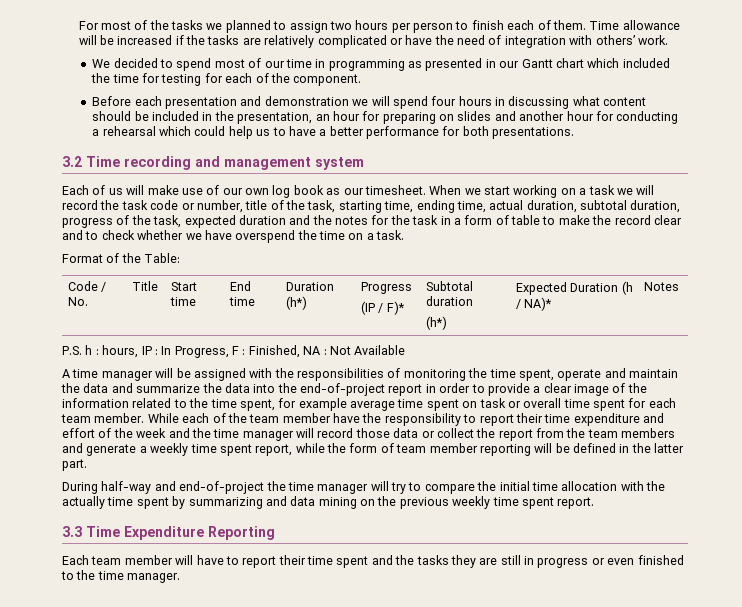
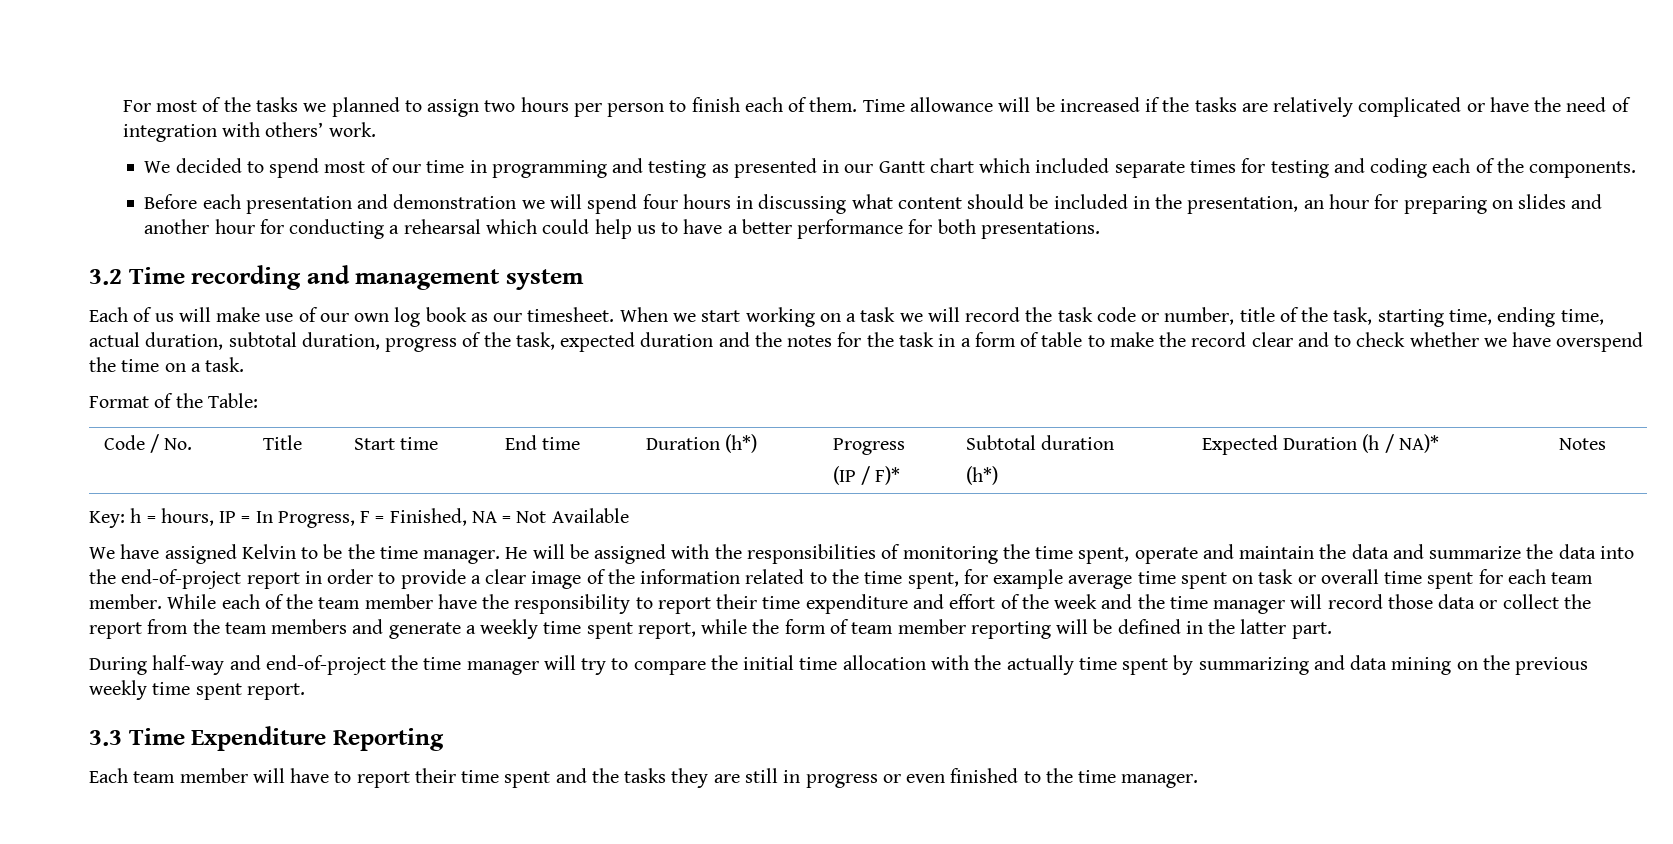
(405, 65) none -> [612,158,707,178] and testing
[91,73,362,86] the time for testing for each of the component. -> [1114,158,1637,178] separate times for testing and coding each of the components.
[62,345,99,355] P.S. h : -> [89,508,156,528] Key: h =
[154,349,158,355] : -> [241,516,251,523] =
[242,349,246,355] : -> [375,516,385,523] =
[323,349,327,355] : -> [502,516,512,523] =
[62,369,153,381] A time manager -> [89,544,528,564] We have assigned Kelvin to be the time manager. He

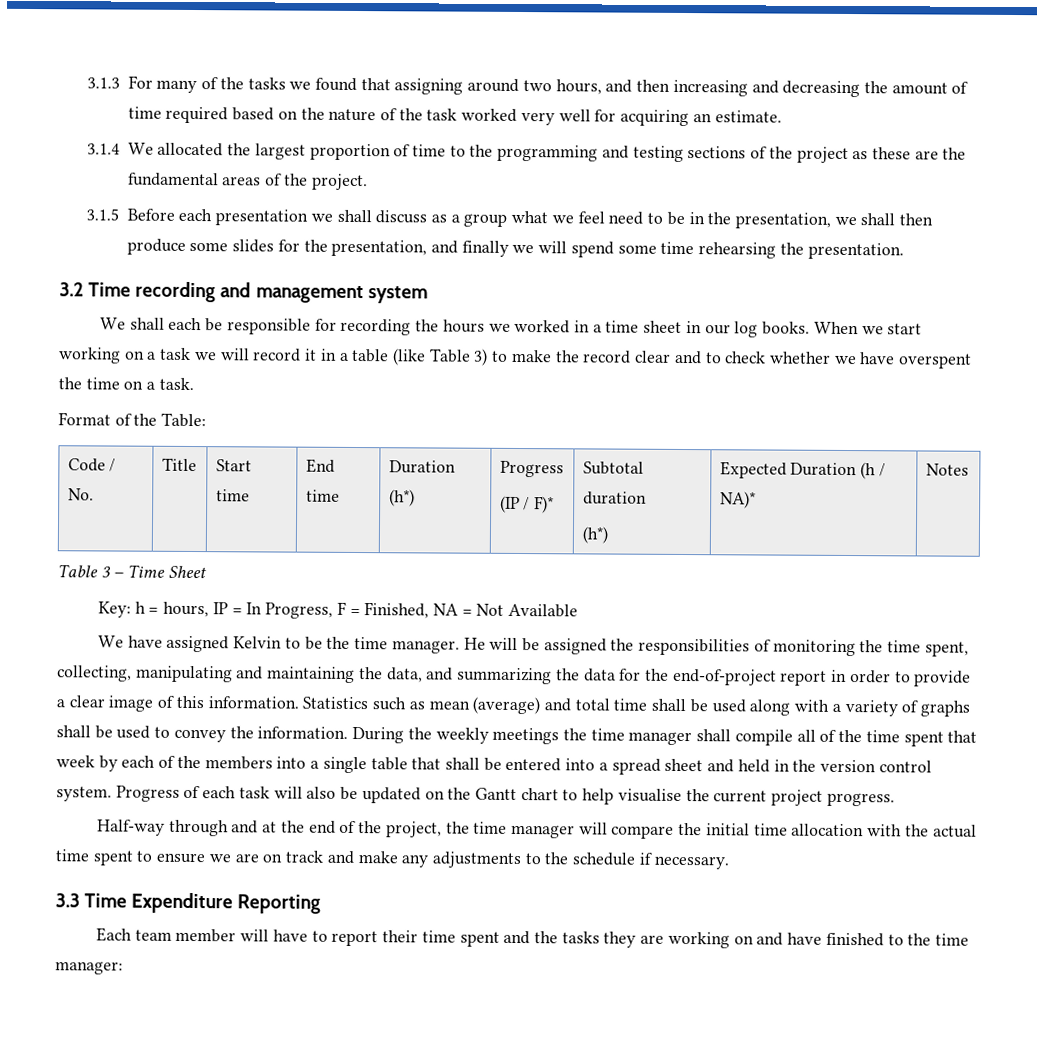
[122,100,198,112] For most -> [86,75,198,94] 3.1.3 For many
[331,97,1631,117] [122,122,376,142] [144,158,1637,178] [144,194,1603,214] [144,219,1100,239] planned to assign two hours per person to finish each of them. Time allowance will be increased if the tasks are relatively complicated or have the need of integration with others’ work. // We decided to spend most of our time in programming and testing as presented in our Gantt chart which included separate times for testing and coding each of the components. // Before each presentation and demonstration we will spend four hours in discussing what content should be included in the presentation, an hour for preparing on slides and another hour for conducting a rehearsal which could help us to have a better performance for both presentations. -> [315,77,969,98] [127,106,782,127] [86,142,967,164] [127,172,368,191] [85,208,934,229] [126,238,904,260] found that assigning around two hours, and then increasing and decreasing the amount of time required based on the nature of the task worked very well for acquiring an estimate. // 3.1.4 We allocated the largest proportion of time to the programming and testing sections of the project as these are the fundamental areas of the project. // 3.1.5 Before each presentation we shall discuss as a group what we feel need to be in the presentation, we shall then produce some slides for the presentation, and finally we will spend some time rehearsing the presentation.
[89,307,615,327] Each of us will make use of our own log book as our timesheet. -> [100,317,811,338] We shall each be responsible for recording the hours we worked in a time sheet in our log books.
[1025,307,1604,327] [89,332,1083,352] the task code or number, title of the task, starting time, ending time, actual duration, subtotal duration, progress of the task, expected duration and the notes for the task in a form of table -> [305,348,489,366] it in a table (like Table 3)
[1556,332,1644,352] overspend -> [898,353,973,369] overspent
(1606, 444) none -> [57,564,207,579] // Table 3 – Time Sheet
[671,544,710,559] with -> (607, 646) none
[1134,544,1634,564] operate and maintain the data and summarize the data into -> [57,665,642,685] collecting, manipulating and maintaining the data, and summarizing the data for
[607,569,1594,589] [89,594,1591,614] [89,619,1332,639] [89,655,629,675] the information related to the time spent, for example average time spent on task or overall time spent for each team member. While each of the team member have the responsibility to report their time expenditure and effort of the week and the time manager will record those data or collect the report from the team members and generate a weekly time spent report, while the form of team member reporting will be defined in the latter part. // During half-way and end-of-project the time manager will try to -> [175,695,970,717] [56,725,978,747] [56,755,932,775] [56,785,895,807] [97,819,608,839] this information. Statistics such as mean (average) and total time shall be used along with a variety of graphs shall be used to convey the information. During the weekly meetings the time manager shall compile all of the time spent that week by each of the members into a single table that shall be entered into a spread sheet and held in the version control system. Progress of each task will also be updated on the Gantt chart to help visualise the current project progress. // Half-way through and at the end of the project, the time manager will
[1006,655,1589,675] [89,680,305,700] actually time spent by summarizing and data mining on the previous weekly time spent report. -> [932,824,977,838] [55,849,729,870] actual time spent to ensure we are on track and make any adjustments to the schedule if necessary.
[744,768,946,788] still in progress or even -> [667,931,823,949] working on and have
[1121,774,1199,788] manager. -> [55,961,123,975] manager:

